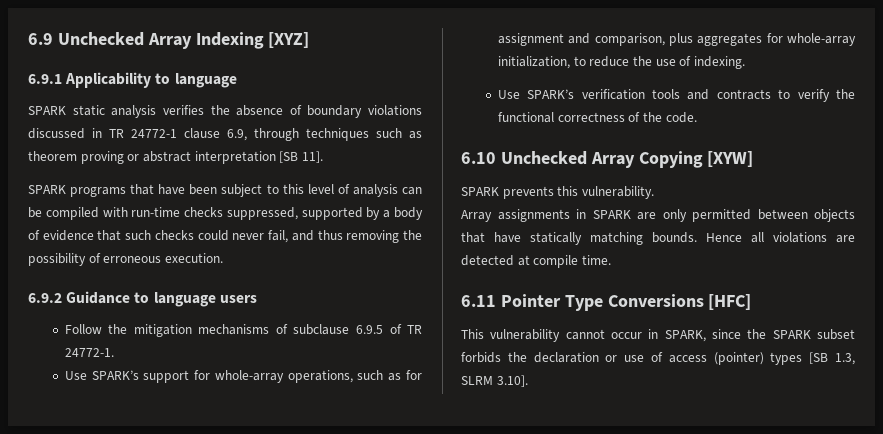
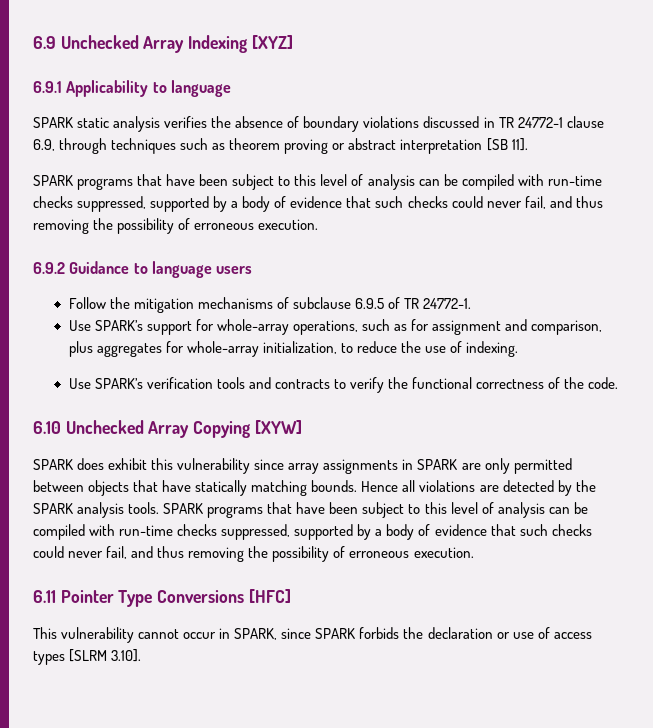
[502,186,654,199] [461,210,492,222] prevents this vulnerability. // Array -> [77,458,320,474] does exhibit this vulnerability since array
[517,255,611,268] at compile time. -> [557,480,596,496] [33,502,588,518] [33,524,592,540] [33,546,474,562] by the SPARK analysis tools. SPARK programs that have been subject to this level of analysis can be compiled with run-time checks suppressed, supported by a body of evidence that such checks could never fail, and thus removing the possibility of erroneous execution.
[747,329,855,340] the SPARK subset -> [315,628,356,639] SPARK
[713,352,856,365] [461,376,493,385] (pointer) types [SB 1.3, SLRM -> [33,649,108,665] types [SLRM

